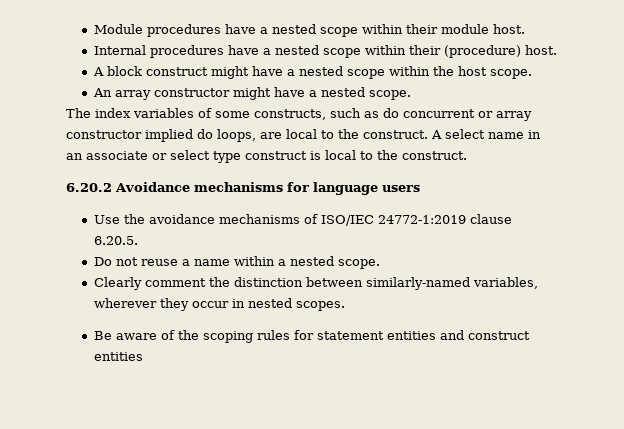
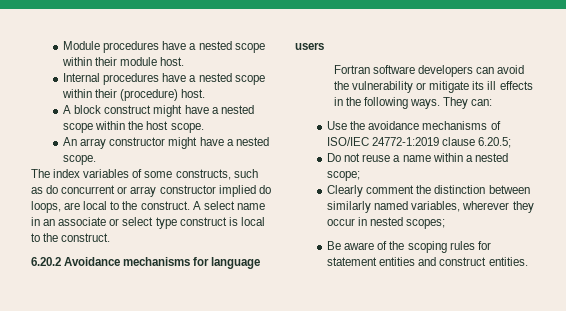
(420, 188) none -> [333,65,525,77] [333,81,533,93] [333,97,493,109] // Fortran software developers can avoid the vulnerability or mitigate its ill effects in the following ways. They can:
[93,236,138,245] 6.20.5. -> [478,137,512,148] 6.20.5;
[337,259,380,269] scope. -> [327,171,361,181] scope;
[365,277,470,290] similarly-named -> [327,201,409,213] similarly named
[295,301,345,311] scopes. -> [406,219,446,229] scopes;
[93,352,143,361] entities -> [488,257,528,266] entities.

